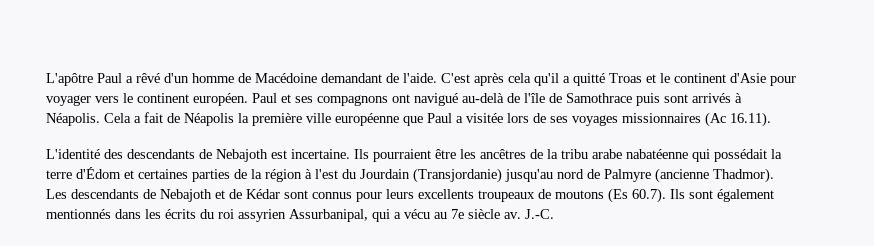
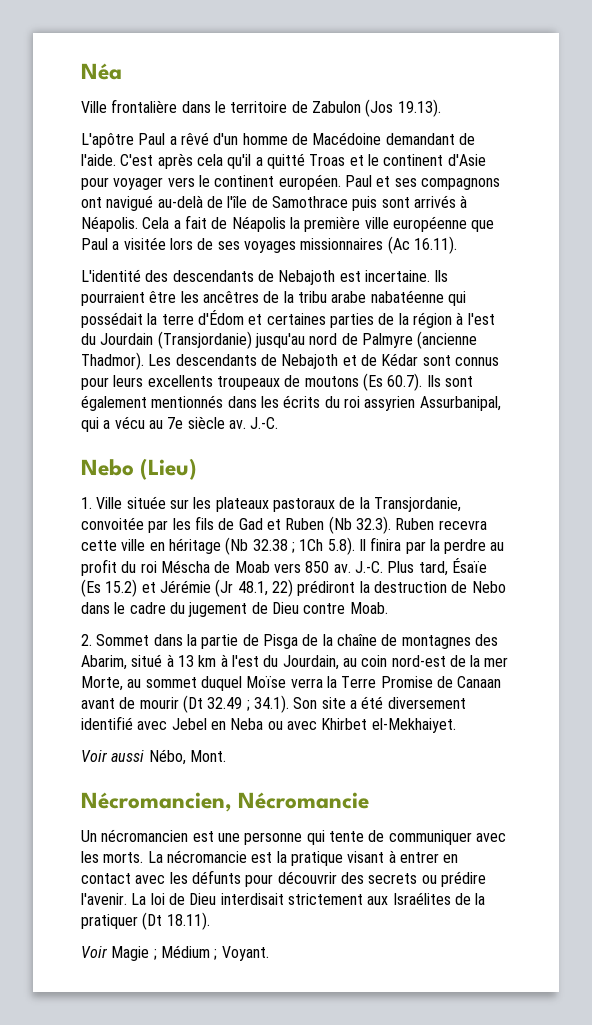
(46, 79) none -> [81,63,122,80] [81,99,441,117] Néa // Ville frontalière dans le territoire de Zabulon (Jos 19.13). //
(554, 214) none -> [81,458,198,480] [81,496,461,512] [81,516,487,534] [81,537,505,555] [81,558,487,576] [81,579,506,597] [81,602,388,617] [81,634,498,649] [81,654,509,670] [81,676,502,691] [81,695,466,713] [81,716,456,733] [81,749,226,765] [81,792,370,812] [81,829,506,845] [81,850,459,866] [81,870,486,887] [81,892,486,905] [81,912,210,930] [81,945,269,961] // Nebo (Lieu) // 1. Ville située sur les plateaux pastoraux de la Transjordanie, convoitée par les fils de Gad et Ruben (Nb 32.3). Ruben recevra cette ville en héritage (Nb 32.38 ; 1Ch 5.8). Il finira par la perdre au profit du roi Méscha de Moab vers 850 av. J.‑C. Plus tard, Ésaïe (Es 15.2) et Jérémie (Jr 48.1, 22) prédiront la destruction de Nebo dans le cadre du jugement de Dieu contre Moab. // 2. Sommet dans la partie de Pisga de la chaîne de montagnes des Abarim, situé à 13 km à l'est du Jourdain, au coin nord-est de la mer Morte, au sommet duquel Moïse verra la Terre Promise de Canaan avant de mourir (Dt 32.49 ; 34.1). Son site a été diversement identifié avec Jebel en Neba ou avec Khirbet el-Mekhaiyet. // Voir aussi Nébo, Mont. // Nécromancien, Nécromancie // Un nécromancien est une personne qui tente de communiquer avec les morts. La nécromancie est la pratique visant à entrer en contact avec les défunts pour découvrir des secrets ou prédire l'avenir. La loi de Dieu interdisait strictement aux Israélites de la pratiquer (Dt 18.11). // Voir Magie ; Médium ; Voyant.

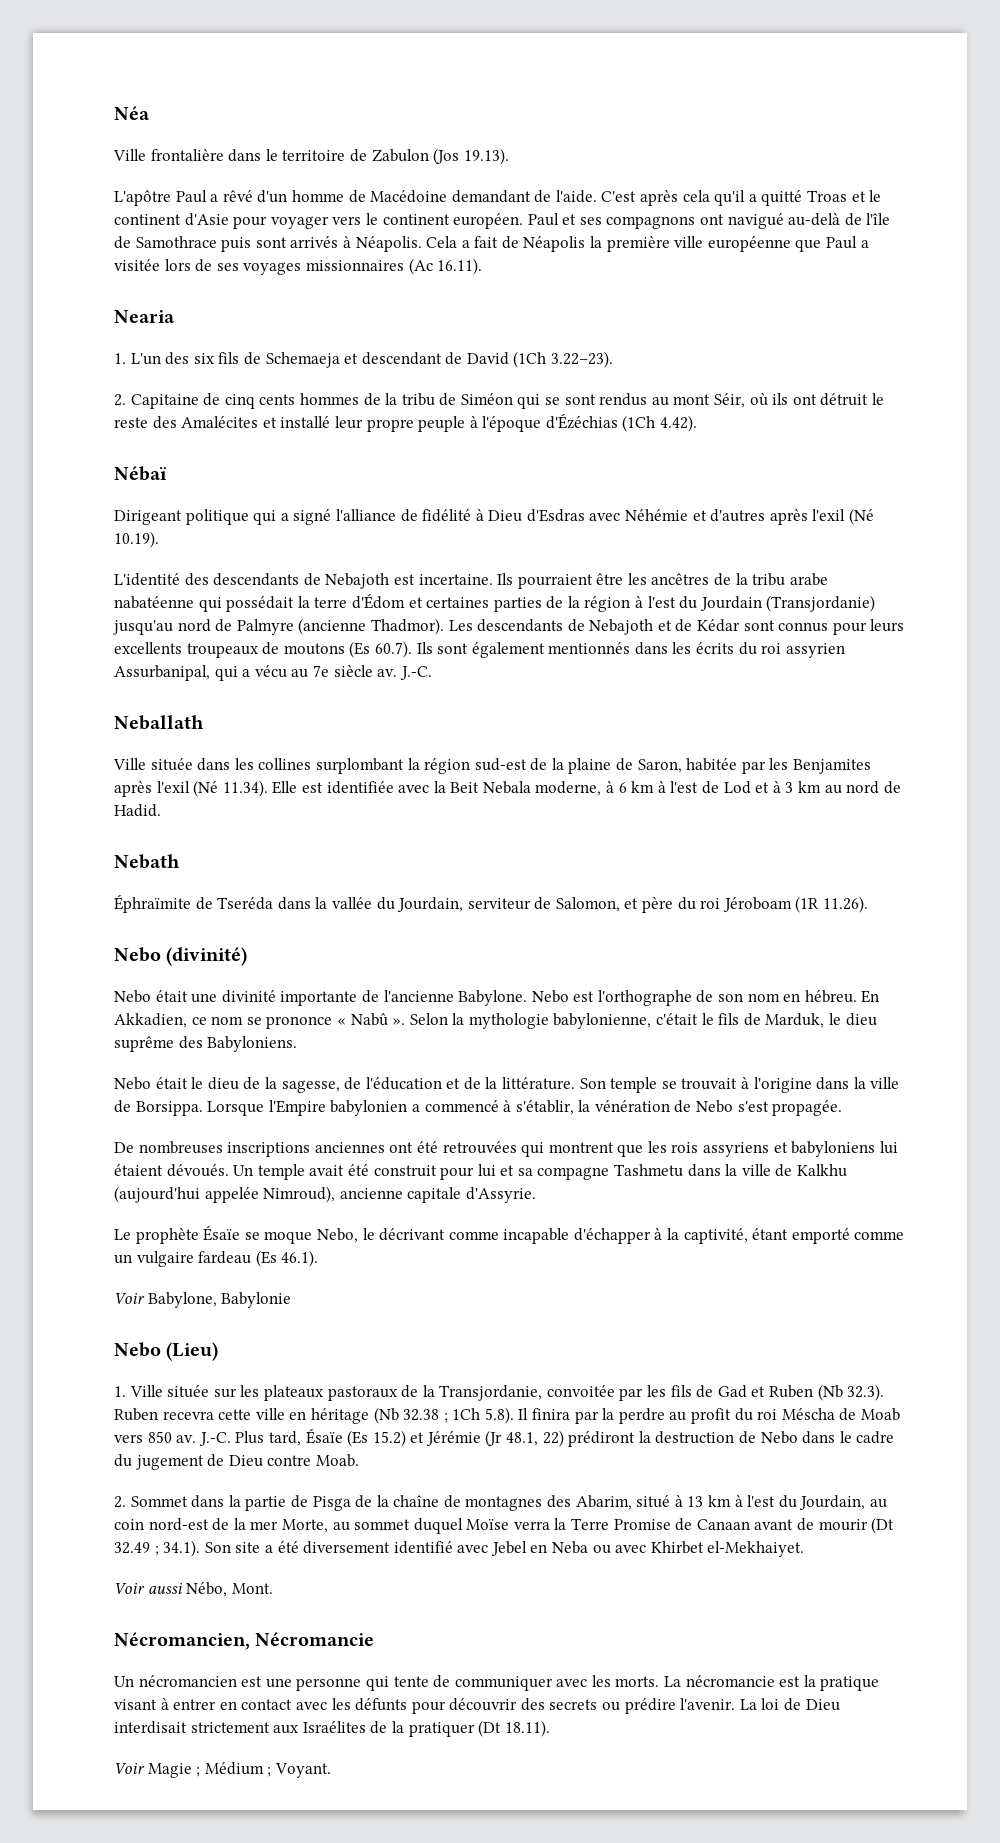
(457, 245) none -> [114,310,175,323] [114,351,614,368] [114,392,884,409] [114,413,698,432] [114,466,167,481] [114,508,875,525] [114,531,159,548] // Nearia // 1. L'un des six fils de Schemaeja et descendant de David (1Ch 3.22–23). // 2. Capitaine de cinq cents hommes de la tribu de Siméon qui se sont rendus au mont Séir, où ils ont détruit le reste des Amalécites et installé leur propre peuple à l'époque d'Ézéchias (1Ch 4.42). // Nébaï // Dirigeant politique qui a signé l'alliance de fidélité à Dieu d'Esdras avec Néhémie et d'autres après l'exil (Né 10.19).
(279, 423) none -> [114,715,204,730] [113,758,872,774] [114,780,901,797] [114,804,161,817] [114,854,180,869] [114,894,869,913] [114,947,248,966] [114,990,880,1006] [114,1013,877,1029] [114,1036,298,1052] [114,1077,900,1093] [114,1100,843,1116] [114,1141,898,1157] [114,1164,848,1180] [114,1186,536,1203] [114,1225,905,1244] [114,1250,319,1267] [114,1292,292,1308] // Neballath // Ville située dans les collines surplombant la région sud-est de la plaine de Saron, habitée par les Benjamites après l'exil (Né 11.34). Elle est identifiée avec la Beit Nebala moderne, à 6 km à l'est de Lod et à 3 km au nord de Hadid. // Nebath // Éphraïmite de Tseréda dans la vallée du Jourdain, serviteur de Salomon, et père du roi Jéroboam (1R 11.26). // Nebo (divinité) // Nebo était une divinité importante de l'ancienne Babylone. Nebo est l'orthographe de son nom en hébreu. En Akkadien, ce nom se prononce « Nabû ». Selon la mythologie babylonienne, c'était le fils de Marduk, le dieu suprême des Babyloniens. // Nebo était le dieu de la sagesse, de l'éducation et de la littérature. Son temple se trouvait à l'origine dans la ville de Borsippa. Lorsque l'Empire babylonien a commencé à s'établir, la vénération de Nebo s'est propagée. // De nombreuses inscriptions anciennes ont été retrouvées qui montrent que les rois assyriens et babyloniens lui étaient dévoués. Un temple avait été construit pour lui et sa compagne Tashmetu dans la ville de Kalkhu (aujourd'hui appelée Nimroud), ancienne capitale d'Assyrie. // Le prophète Ésaïe se moque Nebo, le décrivant comme incapable d'échapper à la captivité, étant emporté comme un vulgaire fardeau (Es 46.1). // Voir Babylone, Babylonie

